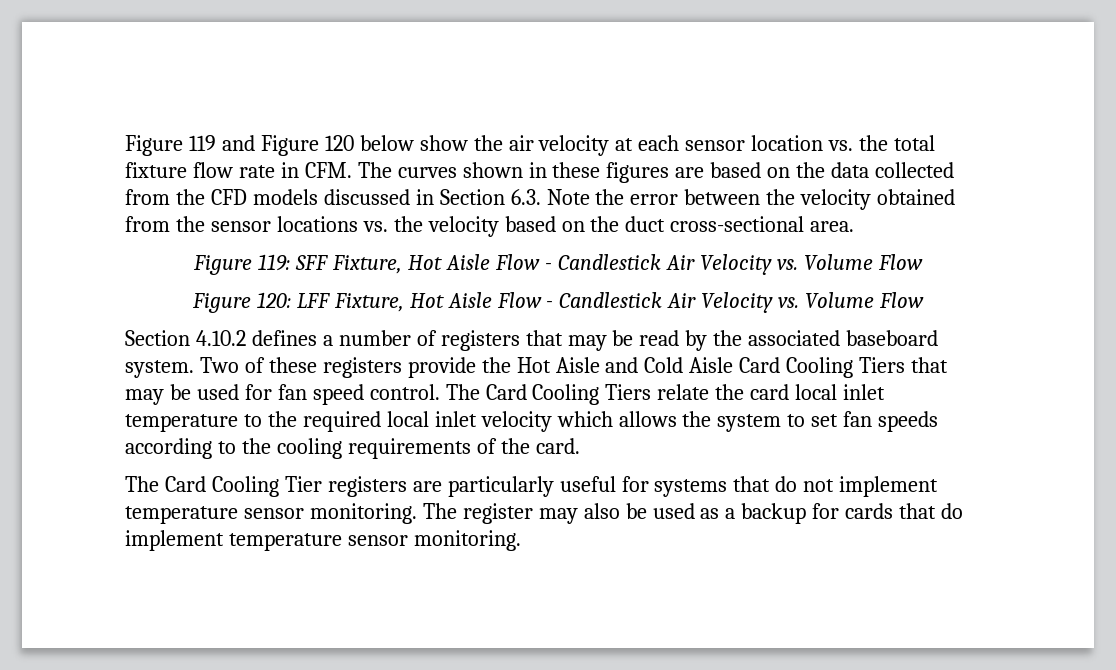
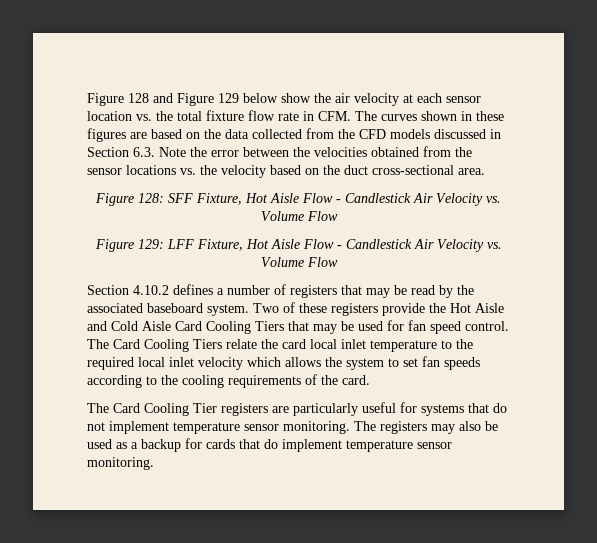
[125,135,216,156] Figure 119 -> [87,93,149,106] Figure 128
[324,135,354,151] 120 -> [218,93,239,103] 129
[800,189,872,210] velocity -> [314,147,367,157] velocities
[258,254,291,271] 119: -> [138,193,164,203] 128:
[256,292,291,308] 120: -> [137,239,164,249] 129:
[462,503,533,524] register -> [380,421,427,434] registers

